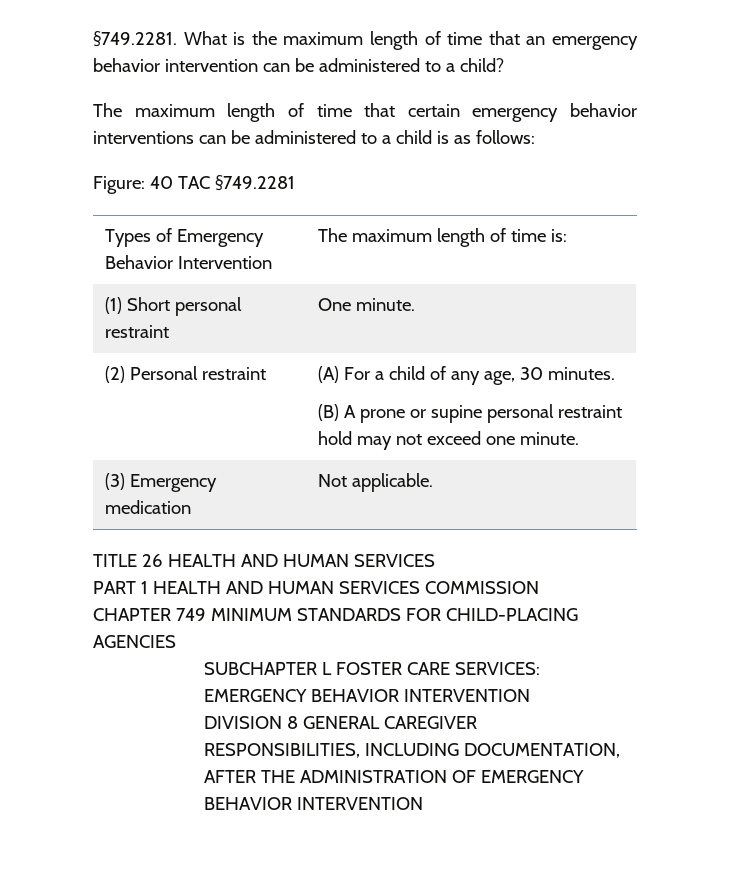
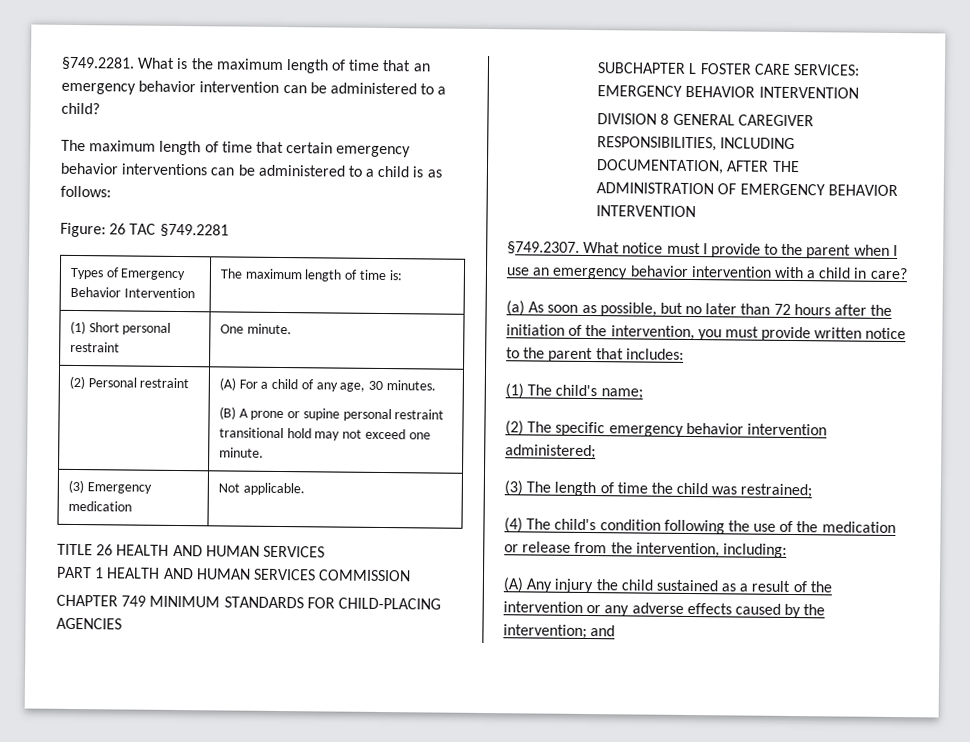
[149,176,173,189] 40 -> [109,223,127,235] 26
(623, 411) none -> [218,427,284,439] transitional
(424, 803) none -> [507,241,898,259] [506,265,908,280] [506,300,893,317] [506,324,907,342] [506,347,684,363] [505,383,643,400] [505,420,827,437] [505,444,596,460] [504,480,813,499] [504,517,896,535] [504,541,787,558] [503,577,832,594] [503,601,826,619] [503,624,616,640] // §749.2307. What notice must I provide to the parent when I use an emergency behavior intervention with a child in care? // (a) As soon as possible, but no later than 72 hours after the initiation of the intervention, you must provide written notice to the parent that includes: // (1) The child's name; // (2) The specific emergency behavior intervention administered; // (3) The length of time the child was restrained; // (4) The child's condition following the use of the medication or release from the intervention, including: // (A) Any injury the child sustained as a result of the intervention or any adverse effects caused by the intervention; and

